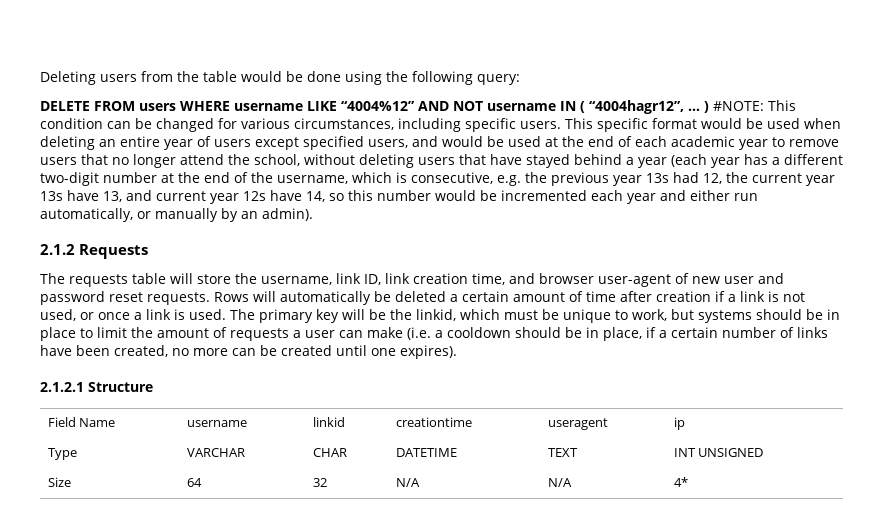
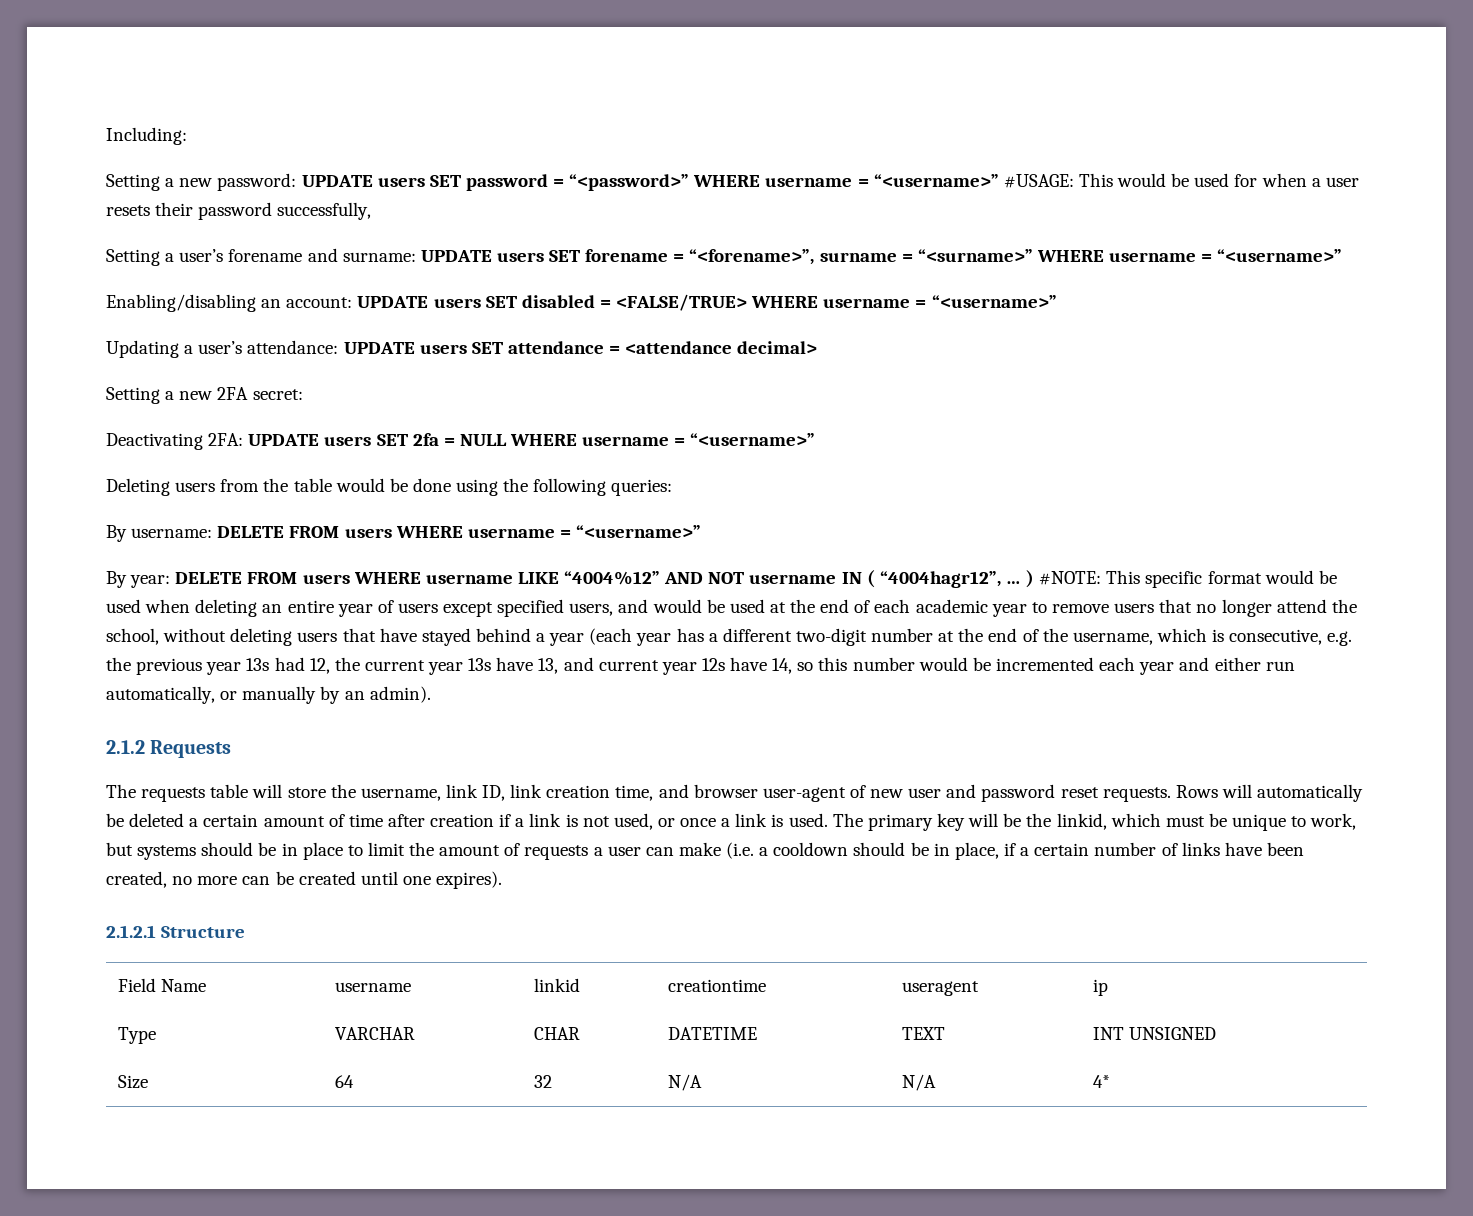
(40, 78) none -> [106,127,187,145] [106,173,1359,191] [106,202,372,220] [106,248,1343,266] [106,294,1057,312] [106,340,818,358] [106,387,303,404] [106,433,816,450] Including: // Setting a new password: UPDATE users SET password = “<password>” WHERE username = “<username>” #USAGE: This would be used for when a user resets their password successfully, // Setting a user’s forename and surname: UPDATE users SET forename = “<forename>”, surname = “<surname>” WHERE username = “<username>” // Enabling/disabling an account: UPDATE users SET disabled = <FALSE/TRUE> WHERE username = “<username>” // Updating a user’s attendance: UPDATE users SET attendance = <attendance decimal> // Setting a new 2FA secret: // Deactivating 2FA: UPDATE users SET 2fa = NULL WHERE username = “<username>” //
[477,74,520,85] query: // -> [611,479,673,496] [106,525,702,542] [106,571,171,588] queries: // By username: DELETE FROM users WHERE username = “<username>” // By year:
[40,118,593,132] condition can be changed for various circumstances, including specific users. This -> (1141, 577) none

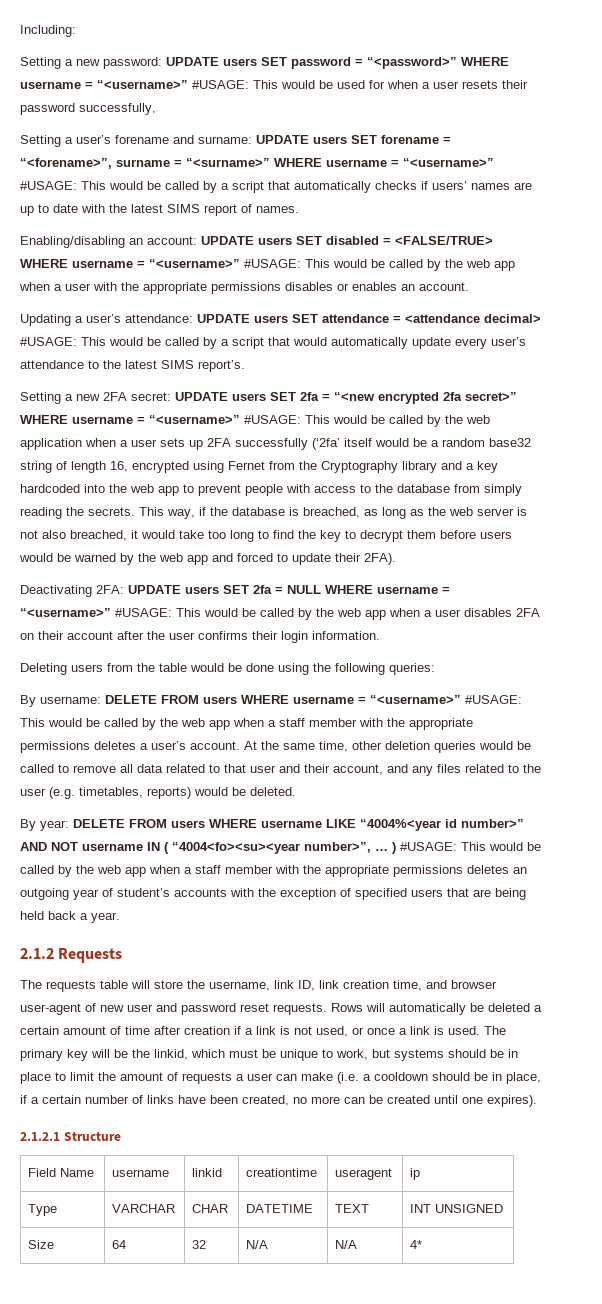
(1343, 255) none -> [20,181,532,193] [20,204,299,216] #USAGE: This would be called by a script that automatically checks if users’ names are up to date with the latest SIMS report of names.
(1057, 301) none -> [244,259,515,271] [19,282,469,294] #USAGE: This would be called by the web app when a user with the appropriate permissions disables or enables an account.
(818, 347) none -> [20,337,526,349] [20,360,245,372] #USAGE: This would be called by a script that would automatically update every user’s attendance to the latest SIMS report’s.
(303, 394) none -> [175,392,517,404] [20,415,490,427] [20,438,531,450] [20,461,498,473] [20,484,522,496] [20,507,527,519] [20,530,512,542] [19,553,396,565] UPDATE users SET 2fa = “<new encrypted 2fa secret>” WHERE username = “<username>” #USAGE: This would be called by the web application when a user sets up 2FA successfully (‘2fa’ itself would be a random base32 string of length 16, encrypted using Fernet from the Cryptography library and a key hardcoded into the web app to prevent people with access to the database from simply reading the secrets. This way, if the database is breached, as long as the web server is not also breached, it would take too long to find the key to decrypt them before users would be warned by the web app and forced to update their 2FA).
(816, 439) none -> [115,608,540,620] [20,631,380,643] #USAGE: This would be called by the web app when a user disables 2FA on their account after the user confirms their login information.
(702, 531) none -> [465,695,522,704] [20,718,473,730] [20,741,531,753] [20,764,541,776] [20,787,296,799] #USAGE: This would be called by the web app when a staff member with the appropriate permissions deletes a user’s account. At the same time, other deletion queries would be called to remove all data related to that user and their account, and any files related to the user (e.g. timetables, reports) would be deleted.
[564,571,661,585] “4004%12” -> [360,819,524,831] “4004%<year id number>”
[879,570,1337,588] [106,599,1357,617] [106,628,1353,646] [106,657,1295,675] [106,686,431,704] “4004hagr12”, … ) #NOTE: This specific format would be used when deleting an entire year of users except specified users, and would be used at the end of each academic year to remove users that no longer attend the school, without deleting users that have stayed behind a year (each year has a different two-digit number at the end of the username, which is consecutive, e.g. the previous year 13s had 12, the current year 13s have 13, and current year 12s have 14, so this number would be incremented each year and either run automatically, or manually by an admin). -> [172,842,541,854] [20,865,527,877] [20,888,526,900] [20,911,120,923] “4004<fo><su><year number>”, … ) #USAGE: This would be called by the web app when a staff member with the appropriate permissions deletes an outgoing year of student’s accounts with the exception of specified users that are being held back a year.

